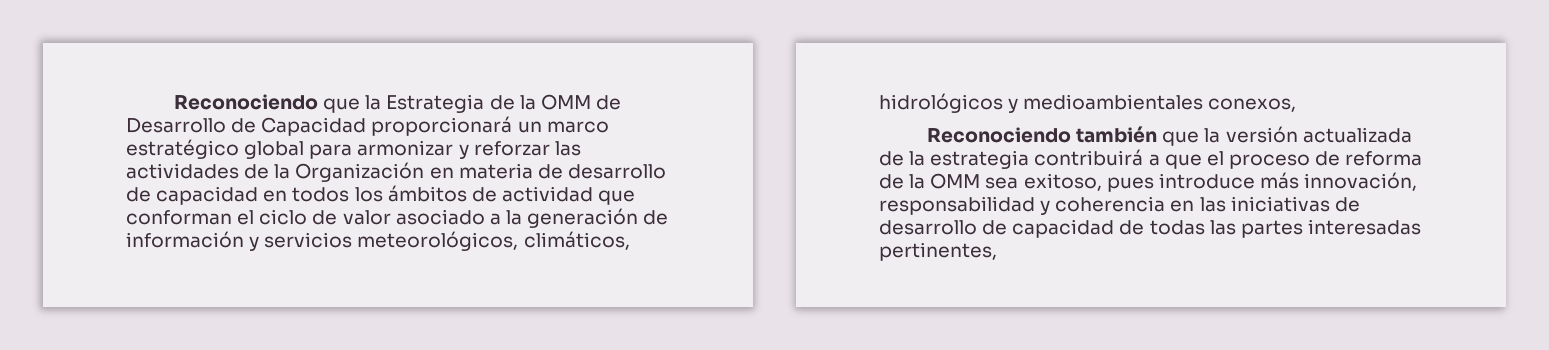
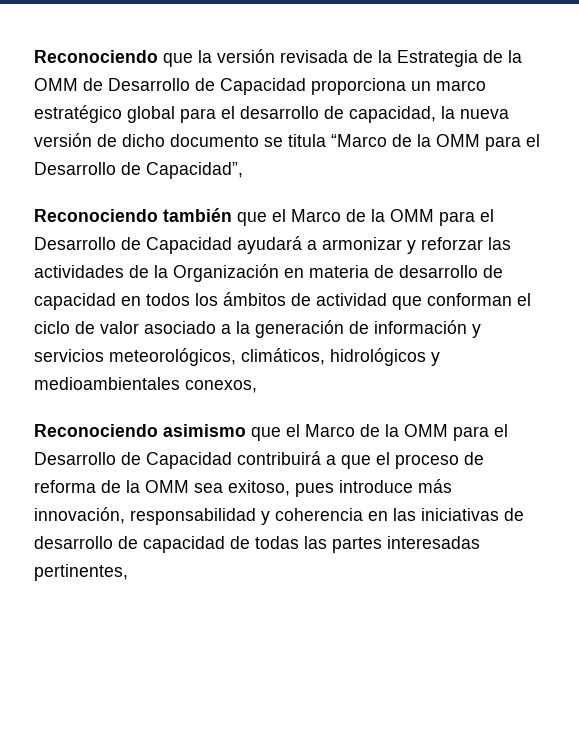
(382, 102) none -> [217,49,392,63] versión revisada de la
[371,116,513,136] proporcionará -> [311,78,406,95] proporciona
(353, 151) none -> [221,106,509,123] [34,133,540,151] [34,162,243,179] [34,208,494,226] [34,236,317,254] el desarrollo de capacidad, la nueva versión de dicho documento se titula “Marco de la OMM para el Desarrollo de Capacidad”, // Reconociendo también que el Marco de la OMM para el Desarrollo de Capacidad ayudará a
[1076,126,1412,146] [879,150,1030,169] también que la versión actualizada de la estrategia -> [163,424,508,441] [34,452,232,469] asimismo que el Marco de la OMM para el Desarrollo de Capacidad

